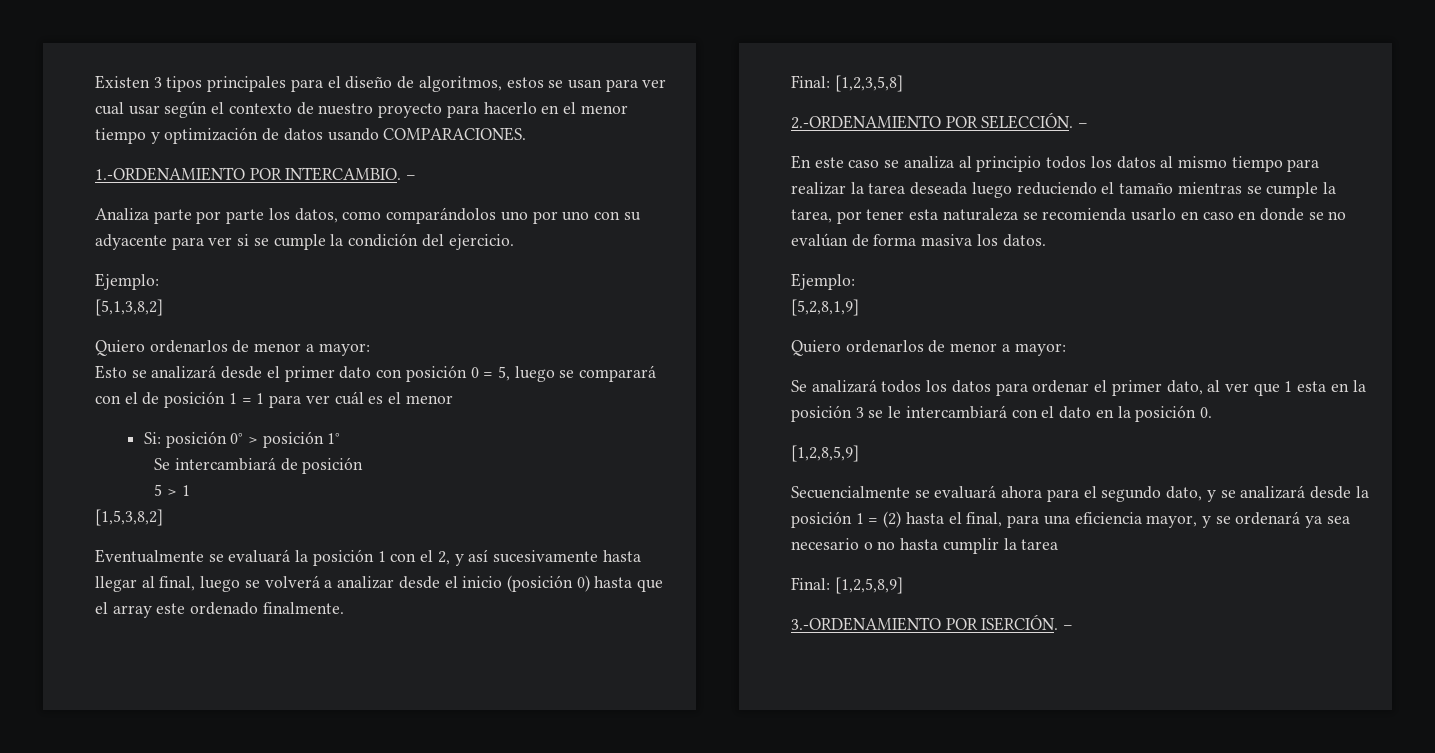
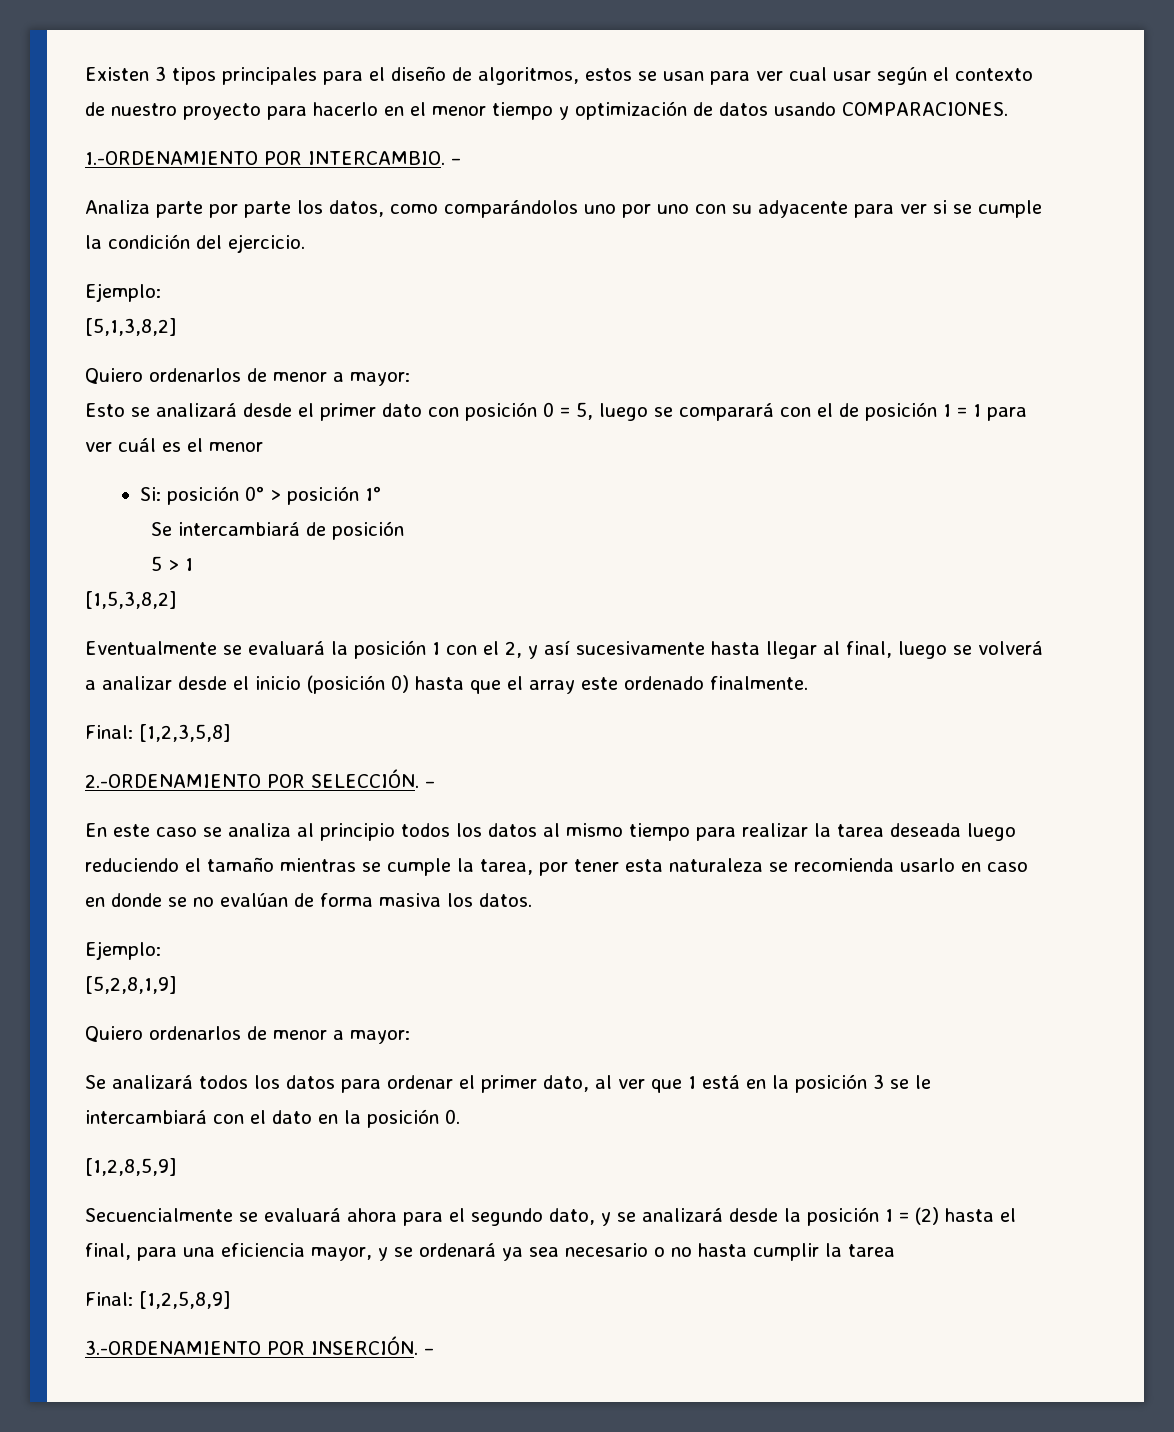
[1297,381,1327,392] esta -> [702,1075,740,1089] está
[981,614,1059,631] ISERCIÓN. -> [311,1336,418,1355] INSERCIÓN.

